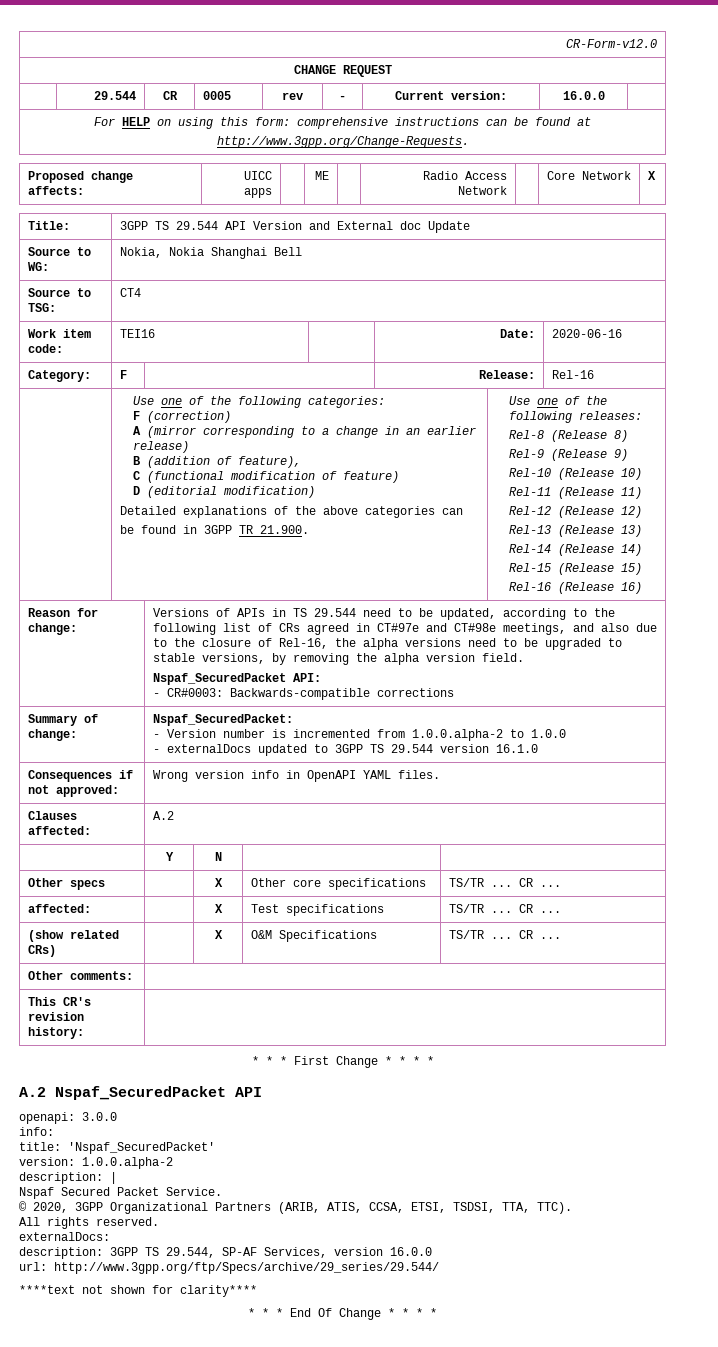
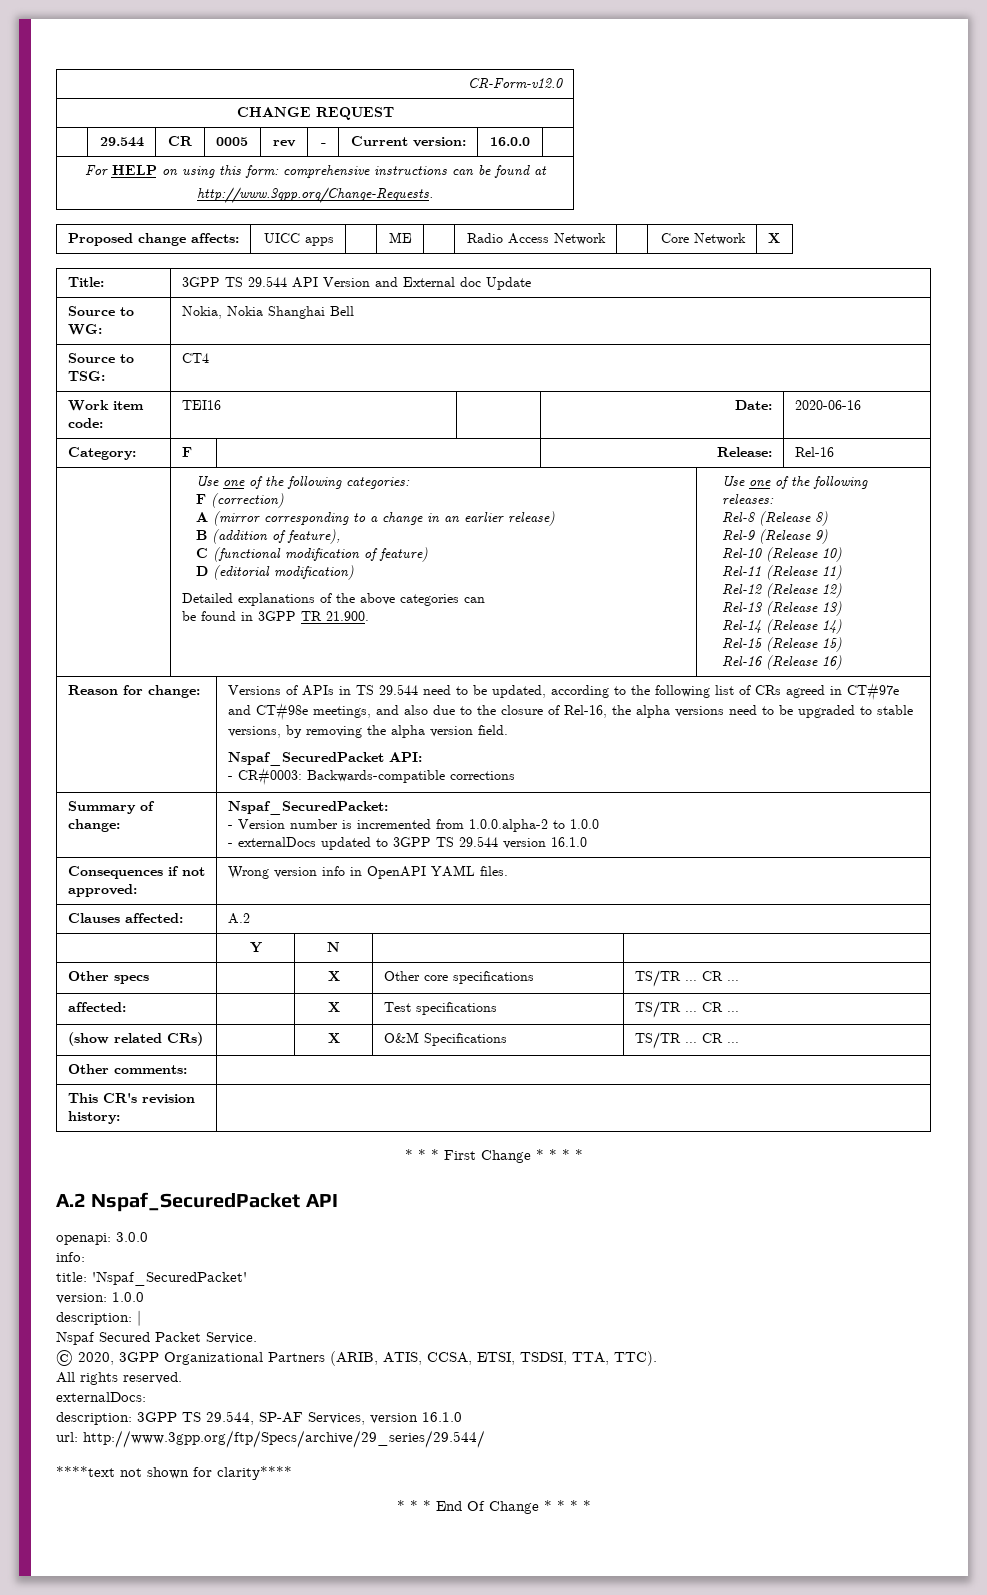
[82,1157,173,1169] 1.0.0.alpha-2 -> [112,1292,144,1302] 1.0.0
[390,1247,432,1256] 16.0.0 -> [422,1412,462,1422] 16.1.0

